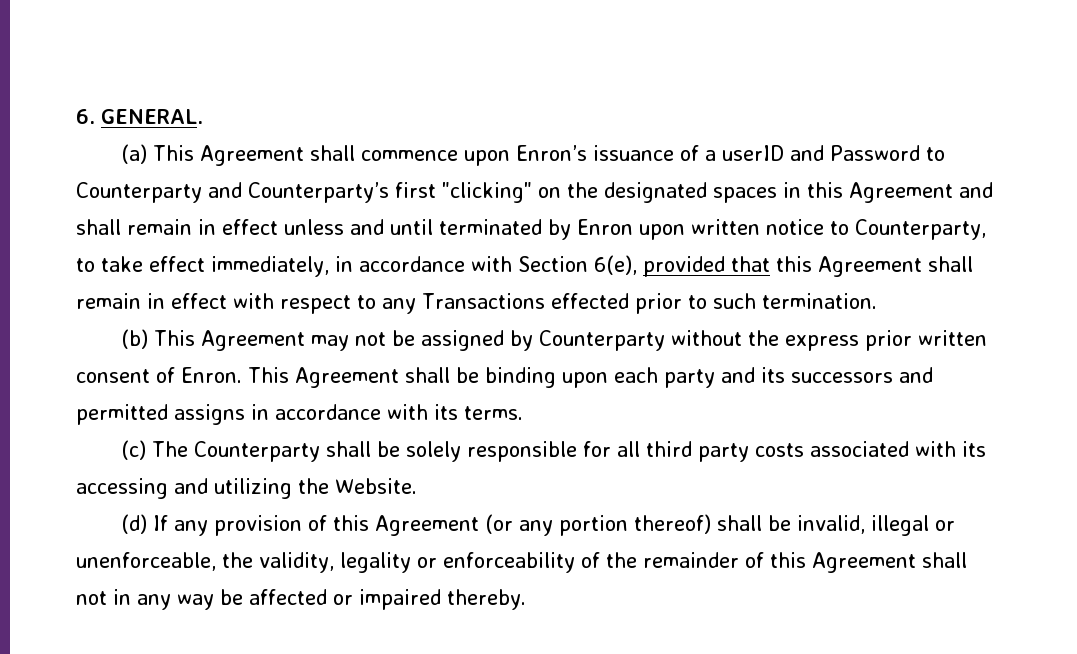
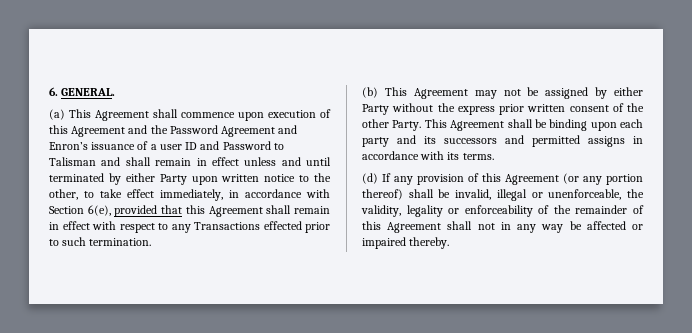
(510, 158) none -> [268,109,331,118] [49,125,298,137] execution of this Agreement and the Password Agreement and
[721,145,784,161] userID -> [159,142,198,150] user ID
[76,182,953,203] Counterparty and Counterparty’s first "clicking" on the designated spaces in this Agreement -> [49,157,96,166] Talisman
[577,219,633,235] Enron -> [125,173,187,185] either Party
[855,219,986,240] Counterparty, -> [314,173,331,182] [49,189,78,200] the other,
[538,330,665,351] Counterparty -> [614,87,643,96] [362,104,389,115] either Party
[181,367,242,383] Enron. -> [627,103,644,112] [362,119,422,131] the other Party.
[120,440,986,462] [76,478,417,499] // (c) The Counterparty shall be solely responsible for all third party costs associated with its accessing and utilizing the Website. -> (494, 156) none

